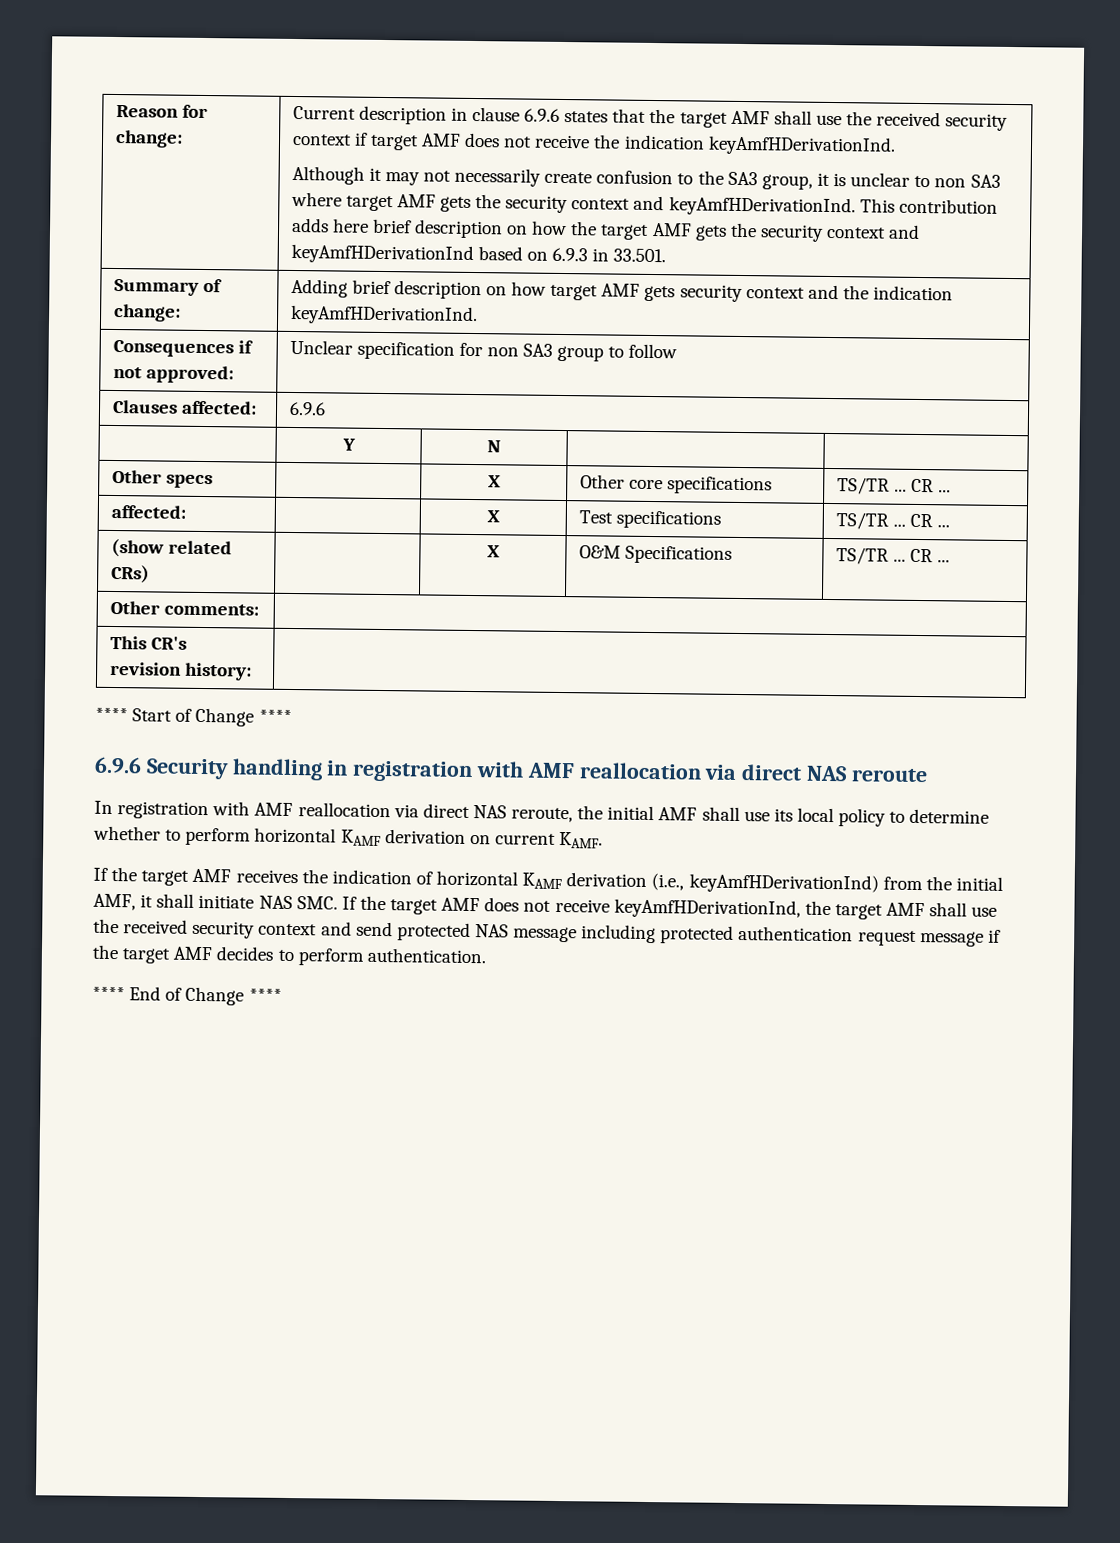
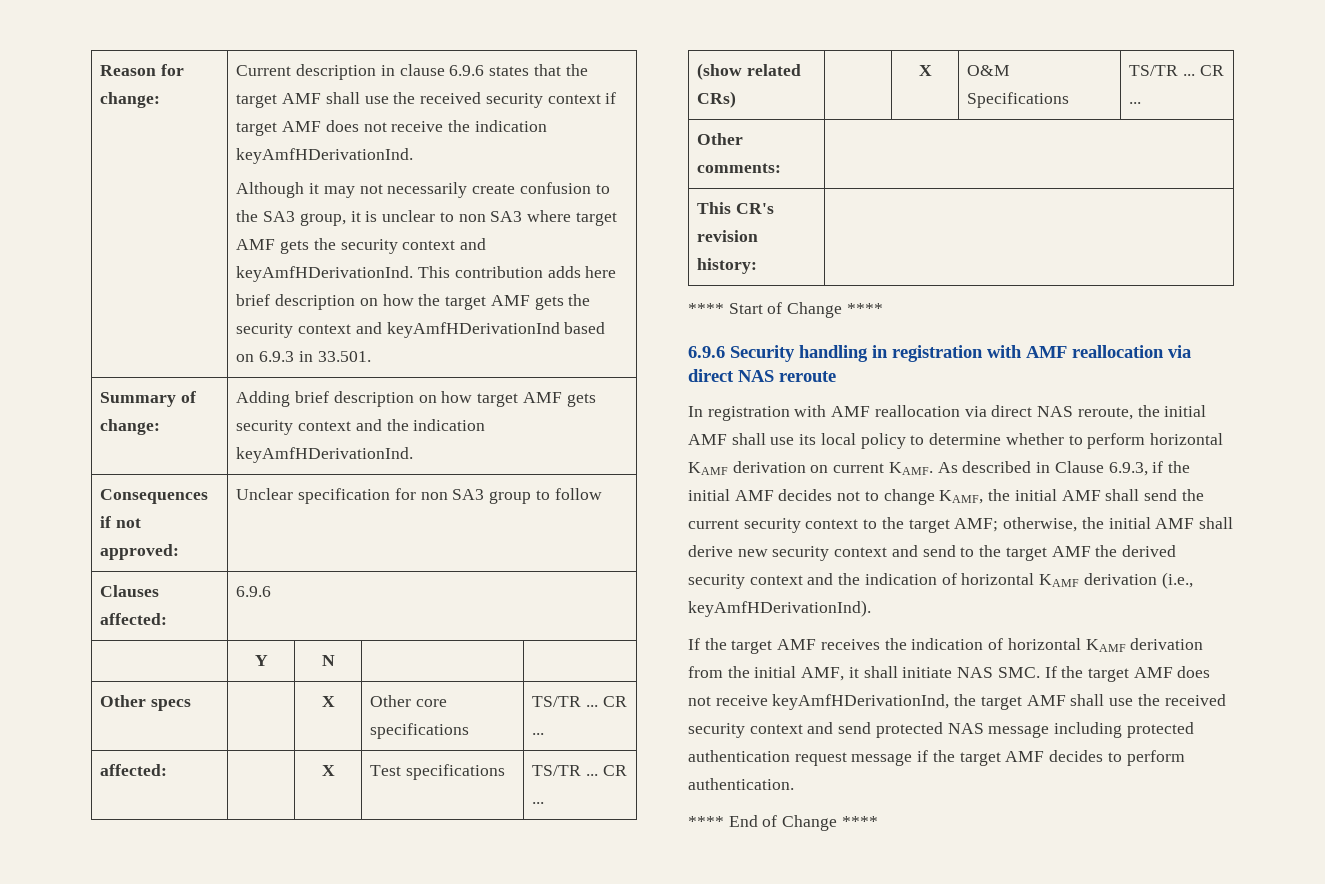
(604, 840) none -> [937,461,1190,476] [688,489,1204,505] [688,517,1233,533] [688,545,1176,561] [688,572,1193,589] [688,600,871,617] As described in Clause 6.9.3, if the initial AMF decides not to change KAMF, the initial AMF shall send the current security context to the target AMF; otherwise, the initial AMF shall derive new security context and send to the target AMF the derived security context and the indication of horizontal KAMF derivation (i.e., keyAmfHDerivationInd).
[651,873,879,894] (i.e., keyAmfHDerivationInd) -> (1204, 644) none

